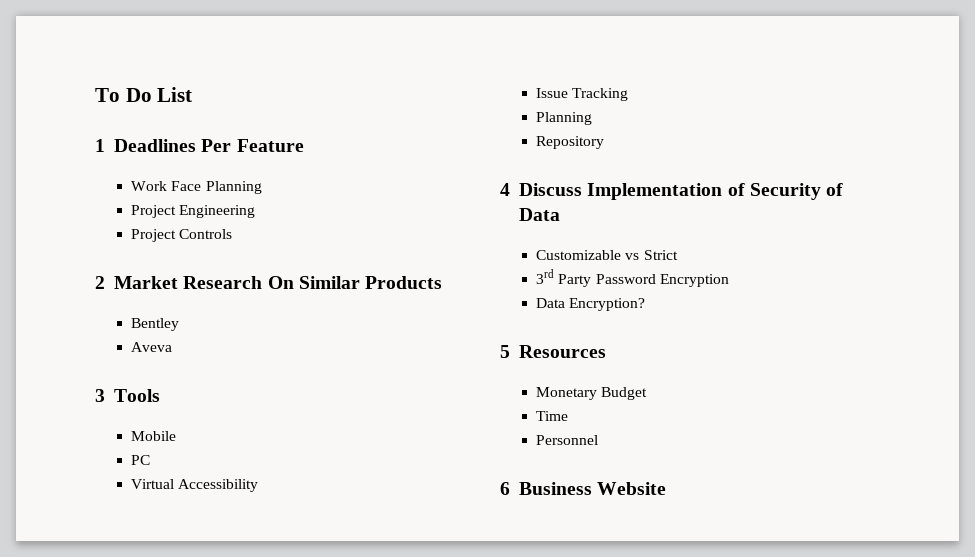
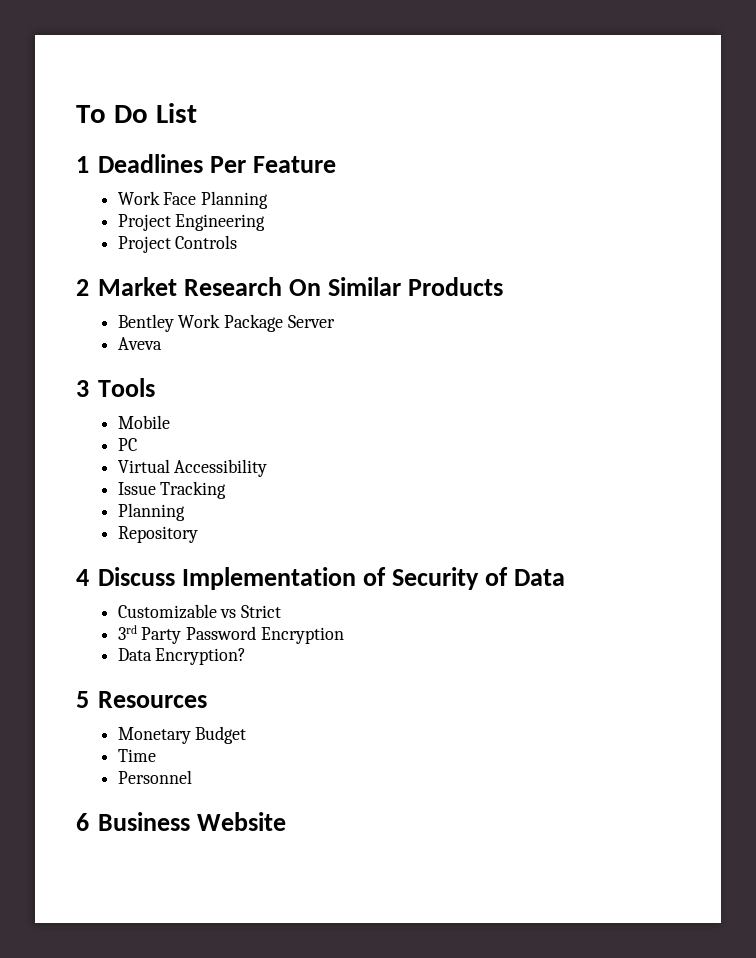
(180, 324) none -> [178,314,335,332] Work Package Server

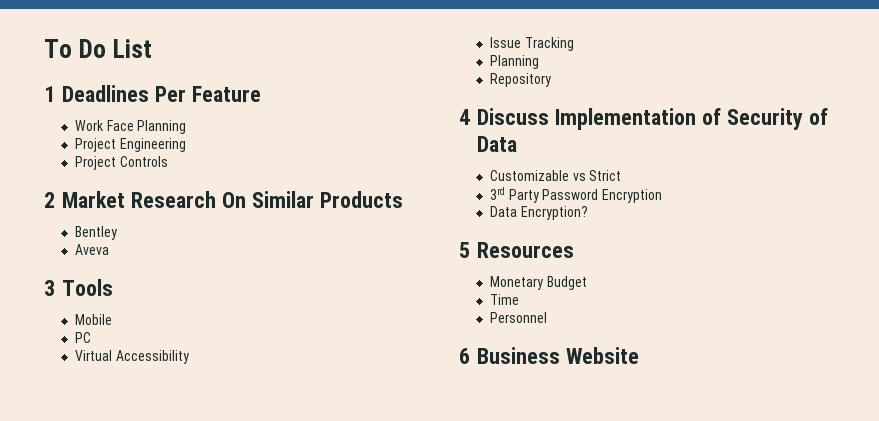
[178,314,335,332] Work Package Server -> (117, 233) none

